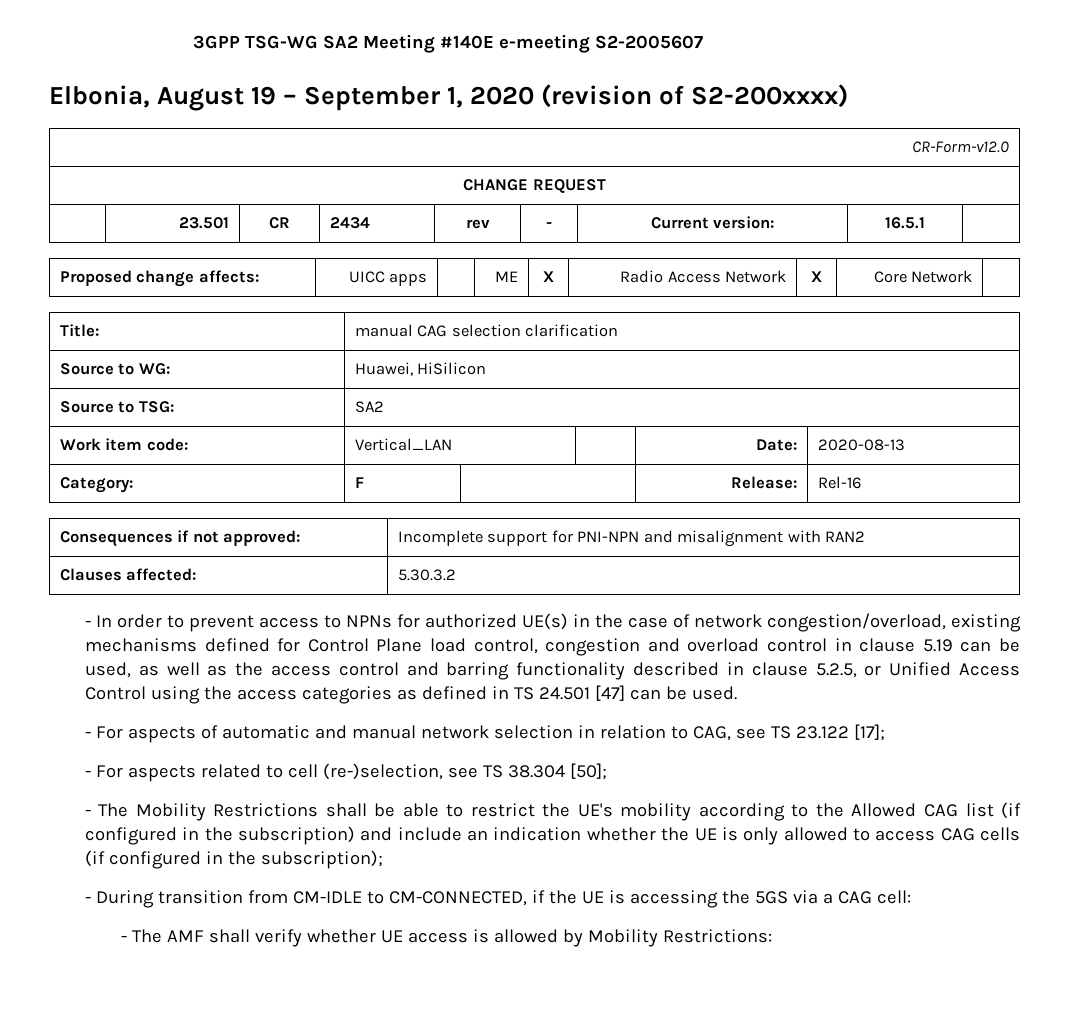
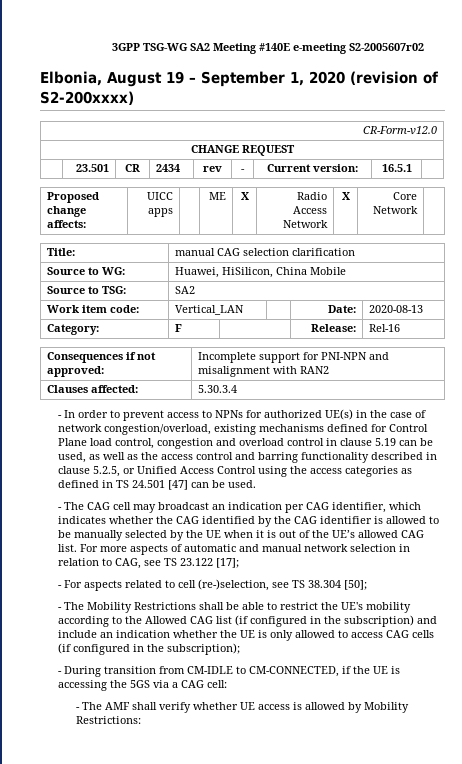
[594,35,703,49] S2-2005607 -> [348,43,424,51] S2-2005607r02
[417,362,487,375] HiSilicon -> [222,267,347,278] HiSilicon, China Mobile
[397,569,456,581] 5.30.3.2 -> [198,385,238,393] 5.30.3.4
[95,726,123,739] For -> [63,502,421,513] [57,516,439,527] [57,530,424,541] [57,544,127,552] The CAG cell may broadcast an indication per CAG identifier, which indicates whether the CAG identified by the CAG identifier is allowed to be manually selected by the UE when it is out of the UE’s allowed CAG list. For more

